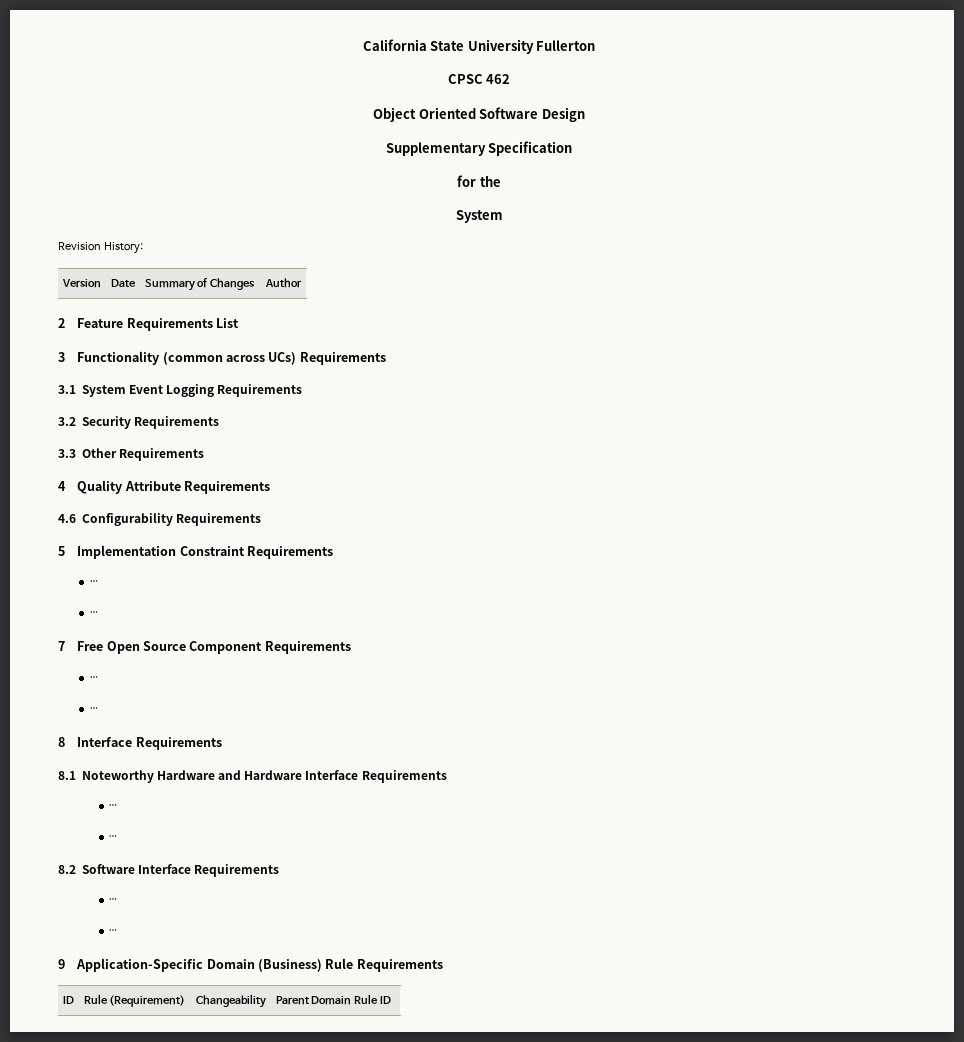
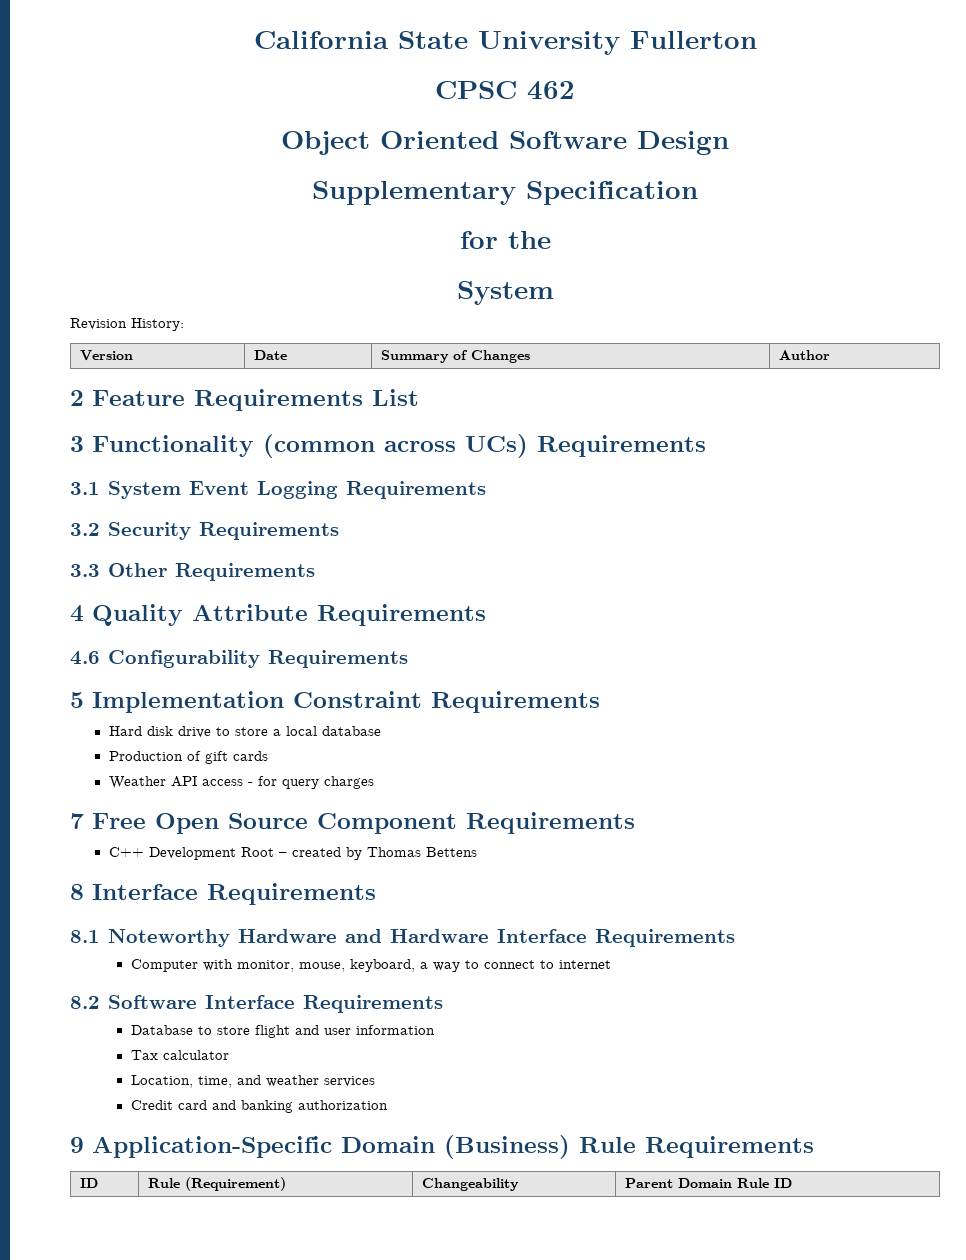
[89,580,100,585] [89,611,100,616] … // … -> [108,726,381,738] [108,751,268,764] [108,776,374,789] Hard disk drive to store a local database // Production of gift cards // Weather API access - for query charges
[89,676,100,681] [89,707,100,712] … // … -> [108,847,477,860] C++ Development Root – created by Thomas Bettens
[108,804,119,809] [108,835,119,840] [58,864,279,877] [108,898,119,903] [108,929,119,934] … // … // 8.2 Software Interface Requirements // … // … -> [130,959,611,972] [70,995,443,1013] [130,1025,435,1038] [130,1050,229,1060] [130,1075,375,1088] [130,1100,388,1113] Computer with monitor, mouse, keyboard, a way to connect to internet // 8.2 Software Interface Requirements // Database to store flight and user information // Tax calculator // Location, time, and weather services // Credit card and banking authorization

